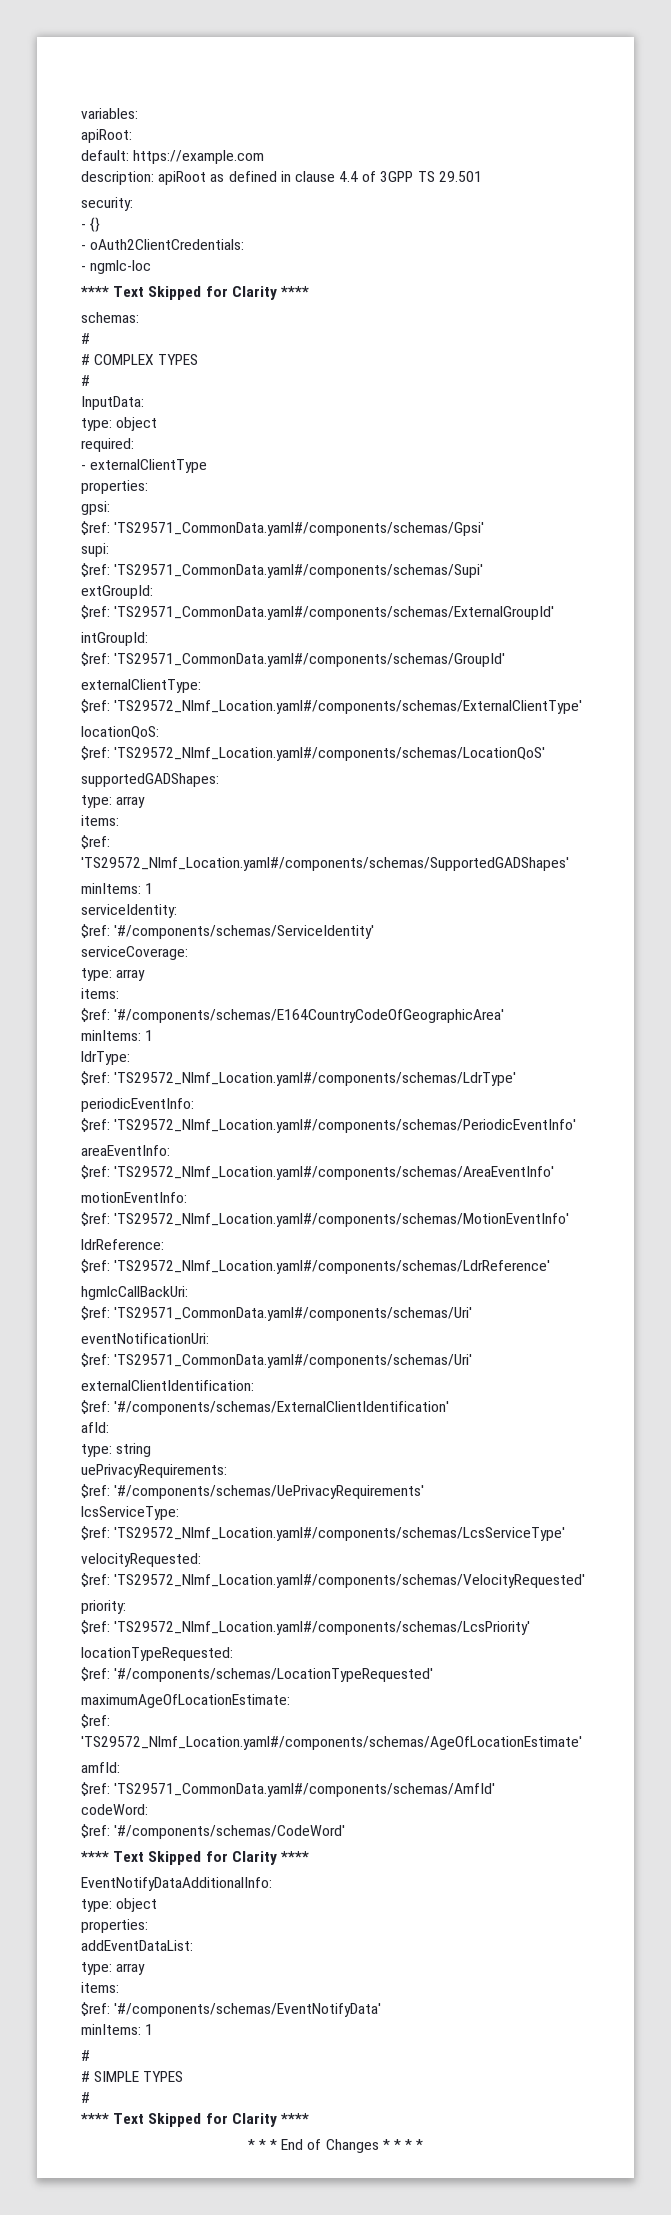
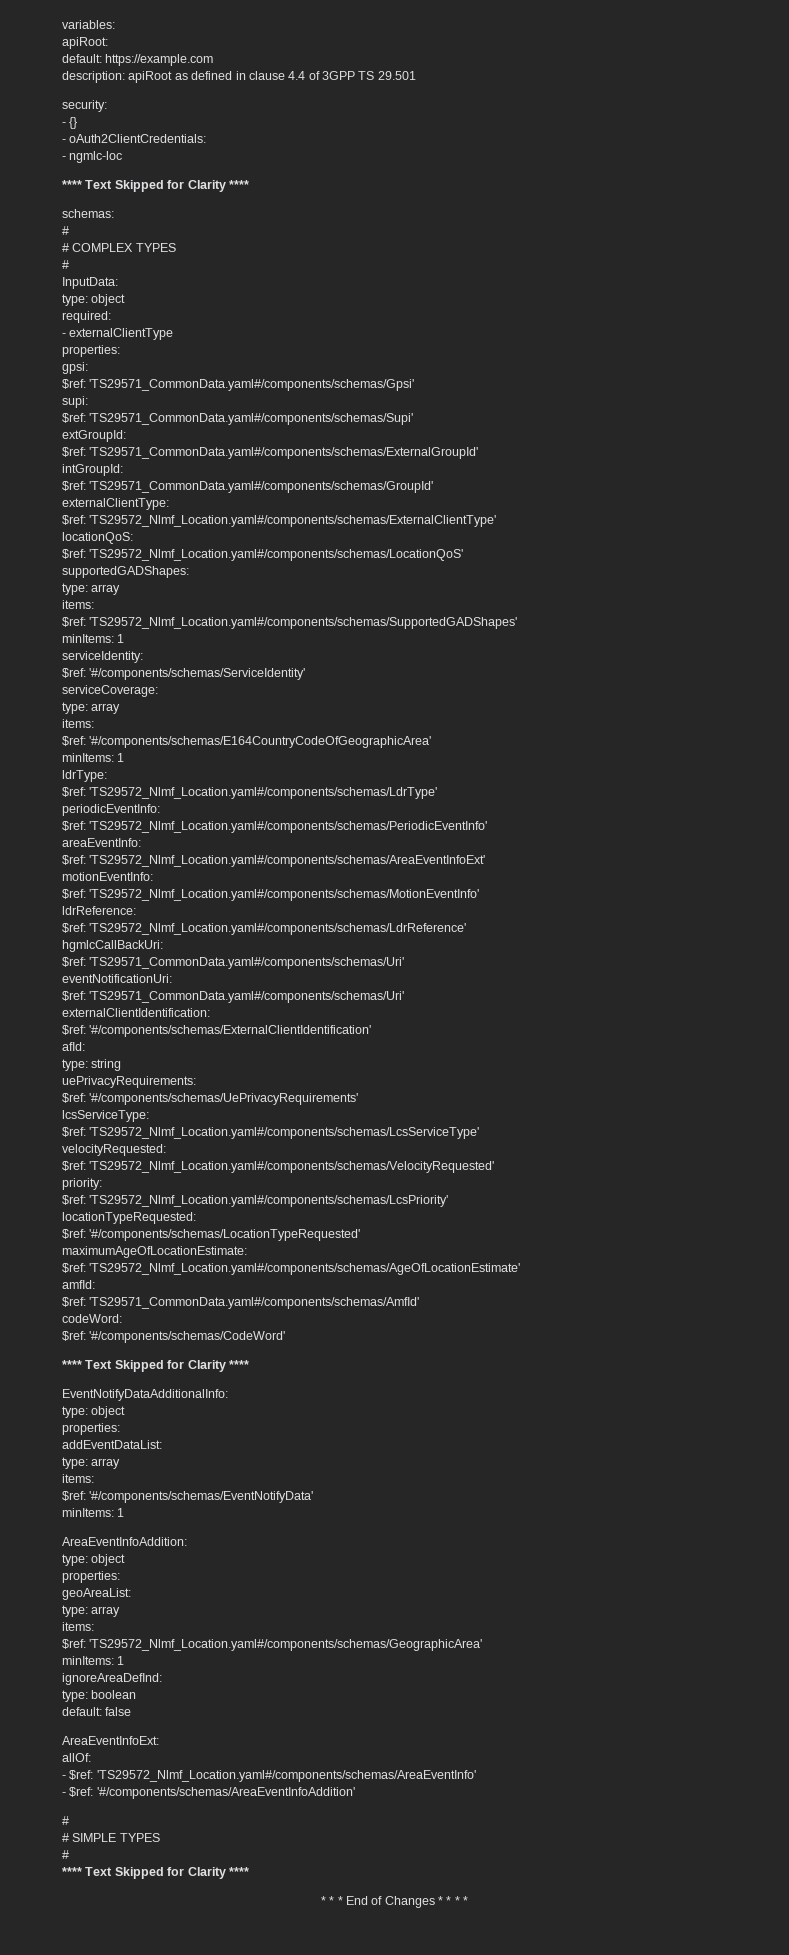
[114,1166,555,1180] 'TS29572_Nlmf_Location.yaml#/components/schemas/AreaEventInfo' -> [89,855,486,867] 'TS29572_Nlmf_Location.yaml#/components/schemas/AreaEventInfoExt'
(154, 2029) none -> [62,1537,187,1546] [62,1554,126,1566] [62,1571,120,1583] [62,1588,131,1600] [62,1605,121,1617] [62,1622,94,1631] [62,1639,483,1651] [62,1656,125,1665] [62,1673,162,1685] [62,1690,137,1702] [62,1707,132,1716] [62,1736,159,1745] [62,1753,91,1762] [62,1770,476,1782] [62,1787,355,1799] // AreaEventInfoAddition: // type: object // properties: // geoAreaList: // type: array // items: // $ref: 'TS29572_Nlmf_Location.yaml#/components/schemas/GeographicArea' // minItems: 1 // ignoreAreaDefInd: // type: boolean // default: false // AreaEventInfoExt: // allOf: // - $ref: 'TS29572_Nlmf_Location.yaml#/components/schemas/AreaEventInfo' // - $ref: '#/components/schemas/AreaEventInfoAddition'

